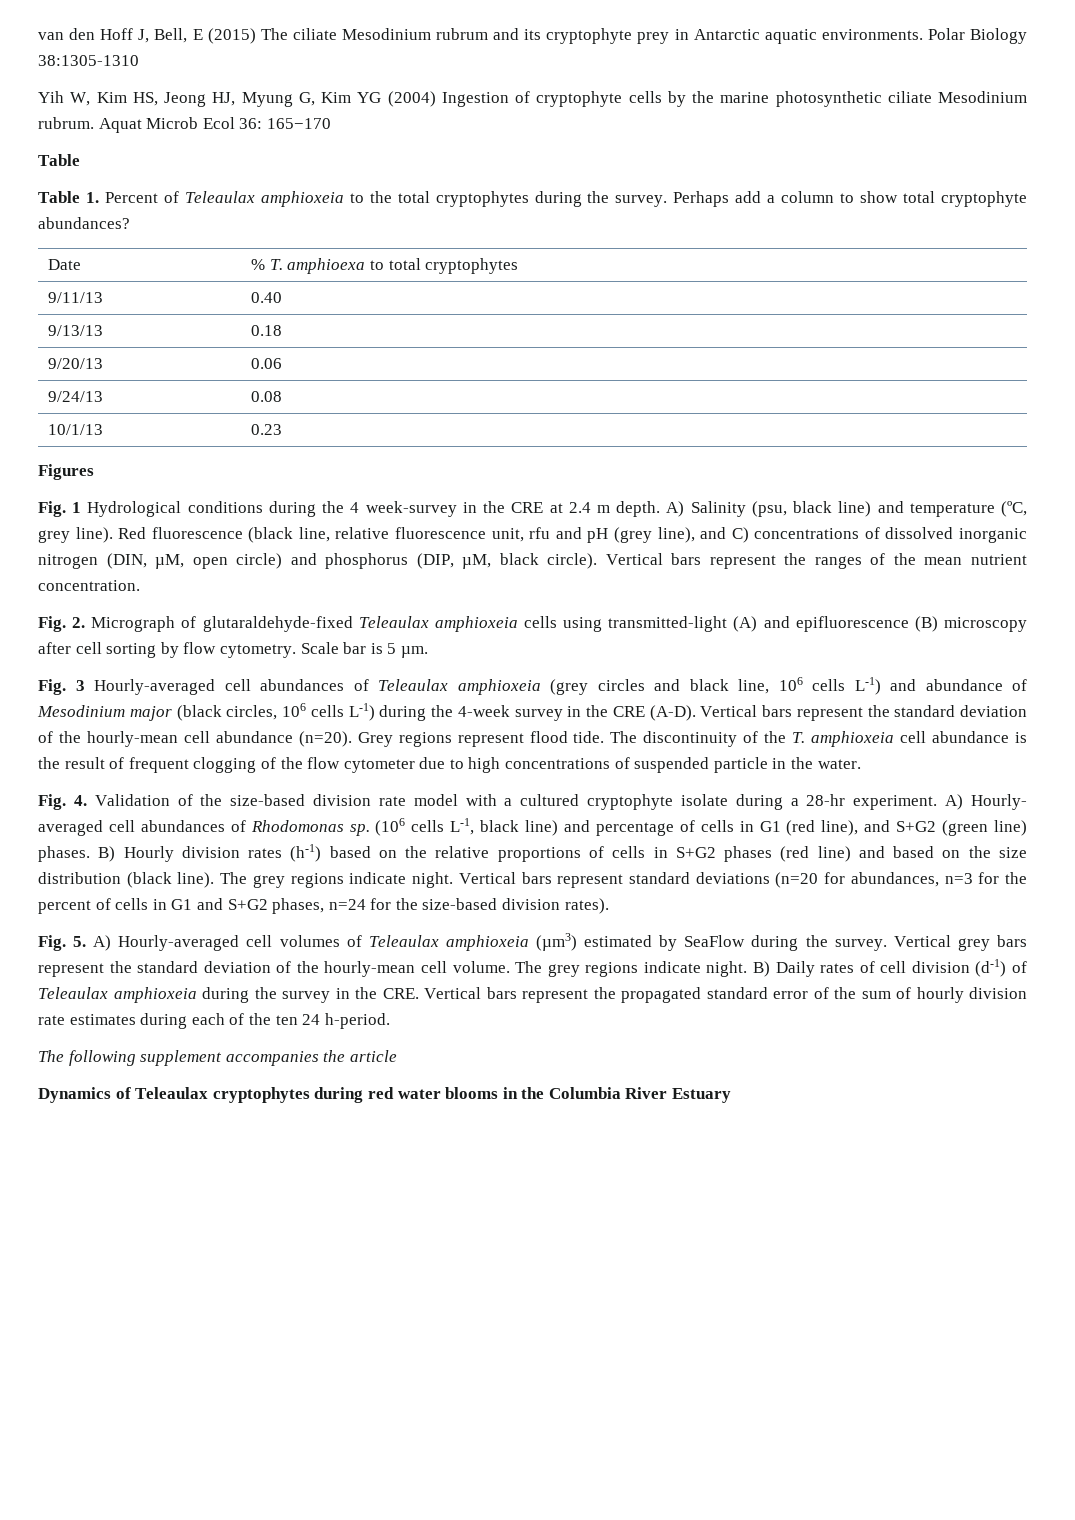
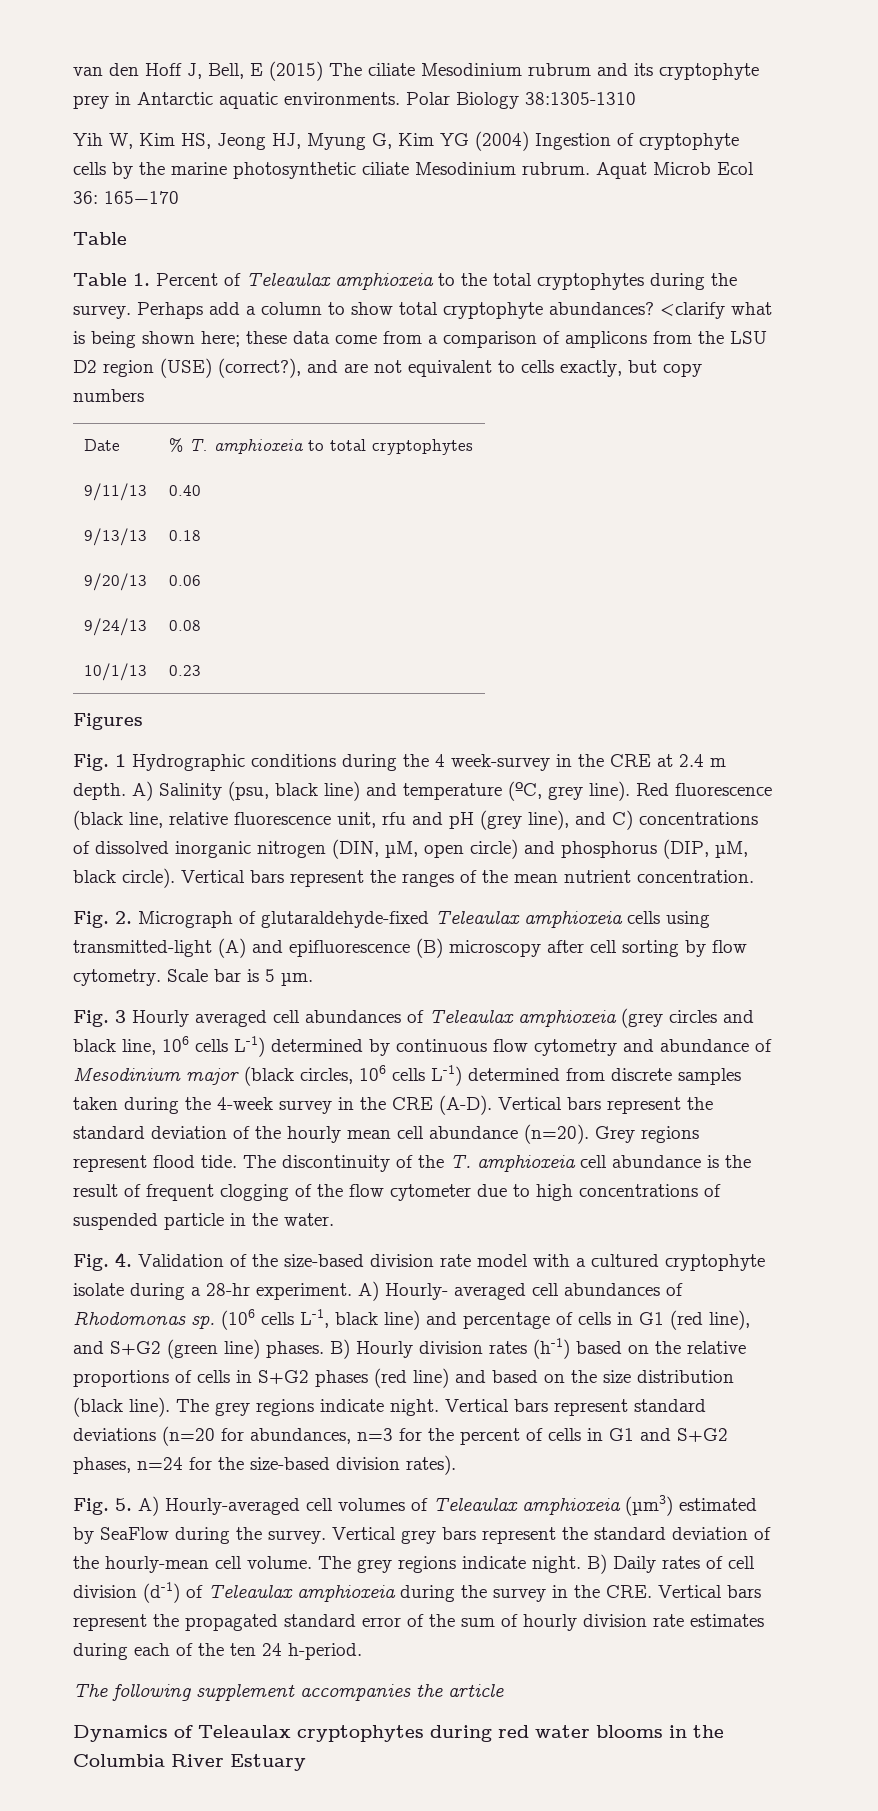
(130, 223) none -> [660,302,772,319] [73,331,767,348] [73,358,702,378] [73,389,144,402] <clarify what is being shown here; these data come from a comparison of amplicons from the LSU D2 region (USE) (correct?), and are not equivalent to cells exactly, but copy numbers
[287,258,366,274] amphioexa -> [213,439,304,454] amphioxeia
[87,501,182,517] Hydrological -> [132,754,245,771] Hydrographic
[94,679,215,695] Hourly-averaged -> [132,1010,267,1027] Hourly averaged
(881, 686) none -> [271,1039,617,1056] determined by continuous flow cytometry
(375, 712) none -> [468,1068,741,1085] [73,1097,118,1110] determined from discrete samples taken
[86,731,178,747] hourly-mean -> [287,1126,391,1143] hourly mean

